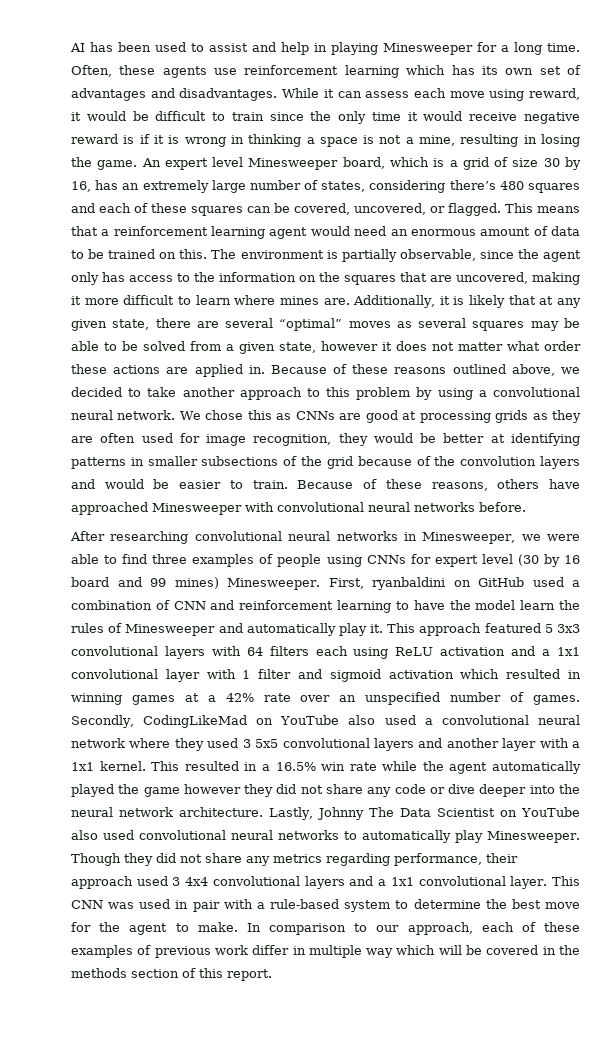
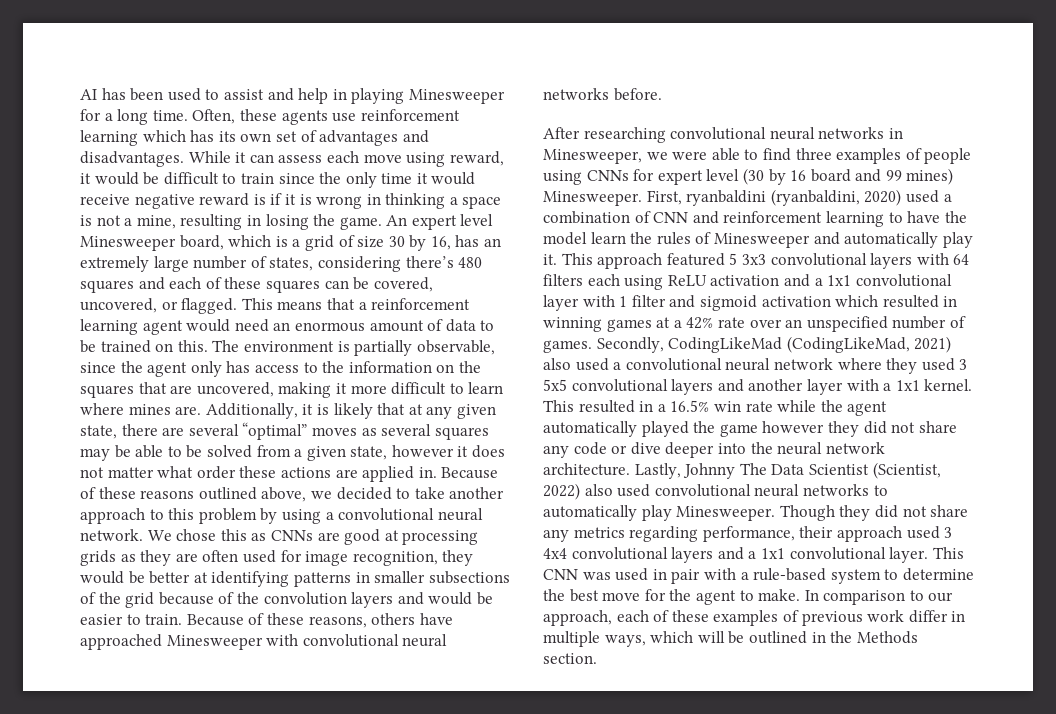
[453,577,524,587] on GitHub -> [770,189,902,206] (ryanbaldini, 2020)
[256,715,340,725] on YouTube -> [786,336,952,353] (CodingLikeMad, 2021)
[500,807,581,817] on YouTube -> [872,462,941,479] [543,483,580,500] (Scientist, 2022)
[366,948,394,958] way -> [604,635,646,647] ways,
[486,945,539,955] covered -> [748,631,807,644] outlined
[71,968,272,981] methods section of this report. -> [856,631,918,644] [543,653,597,664] Methods section.

